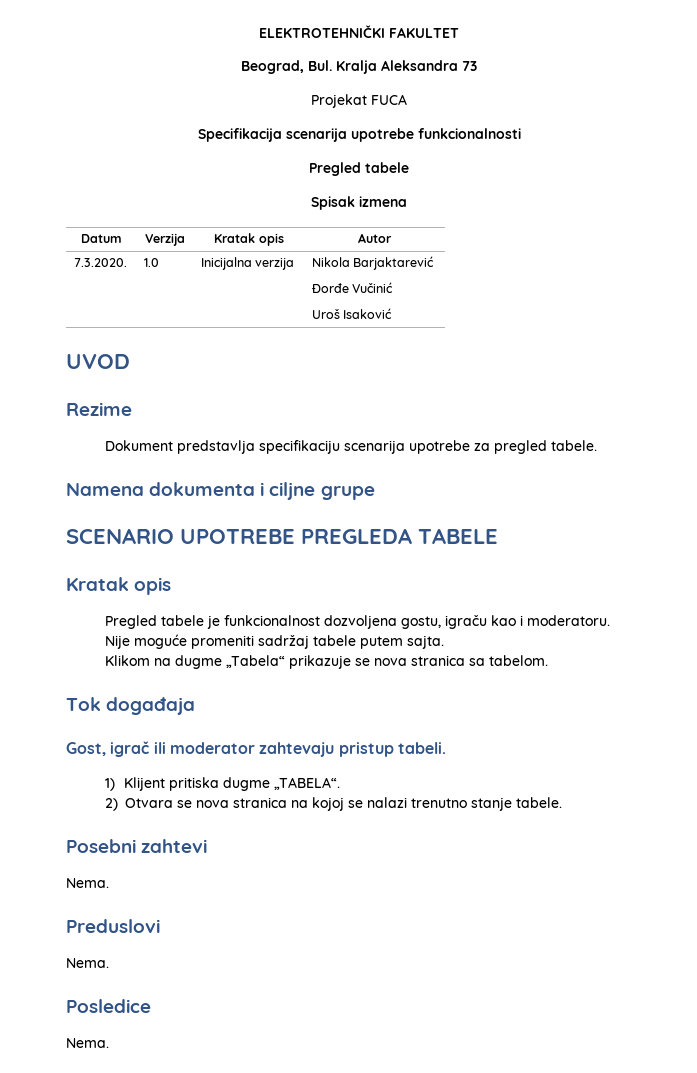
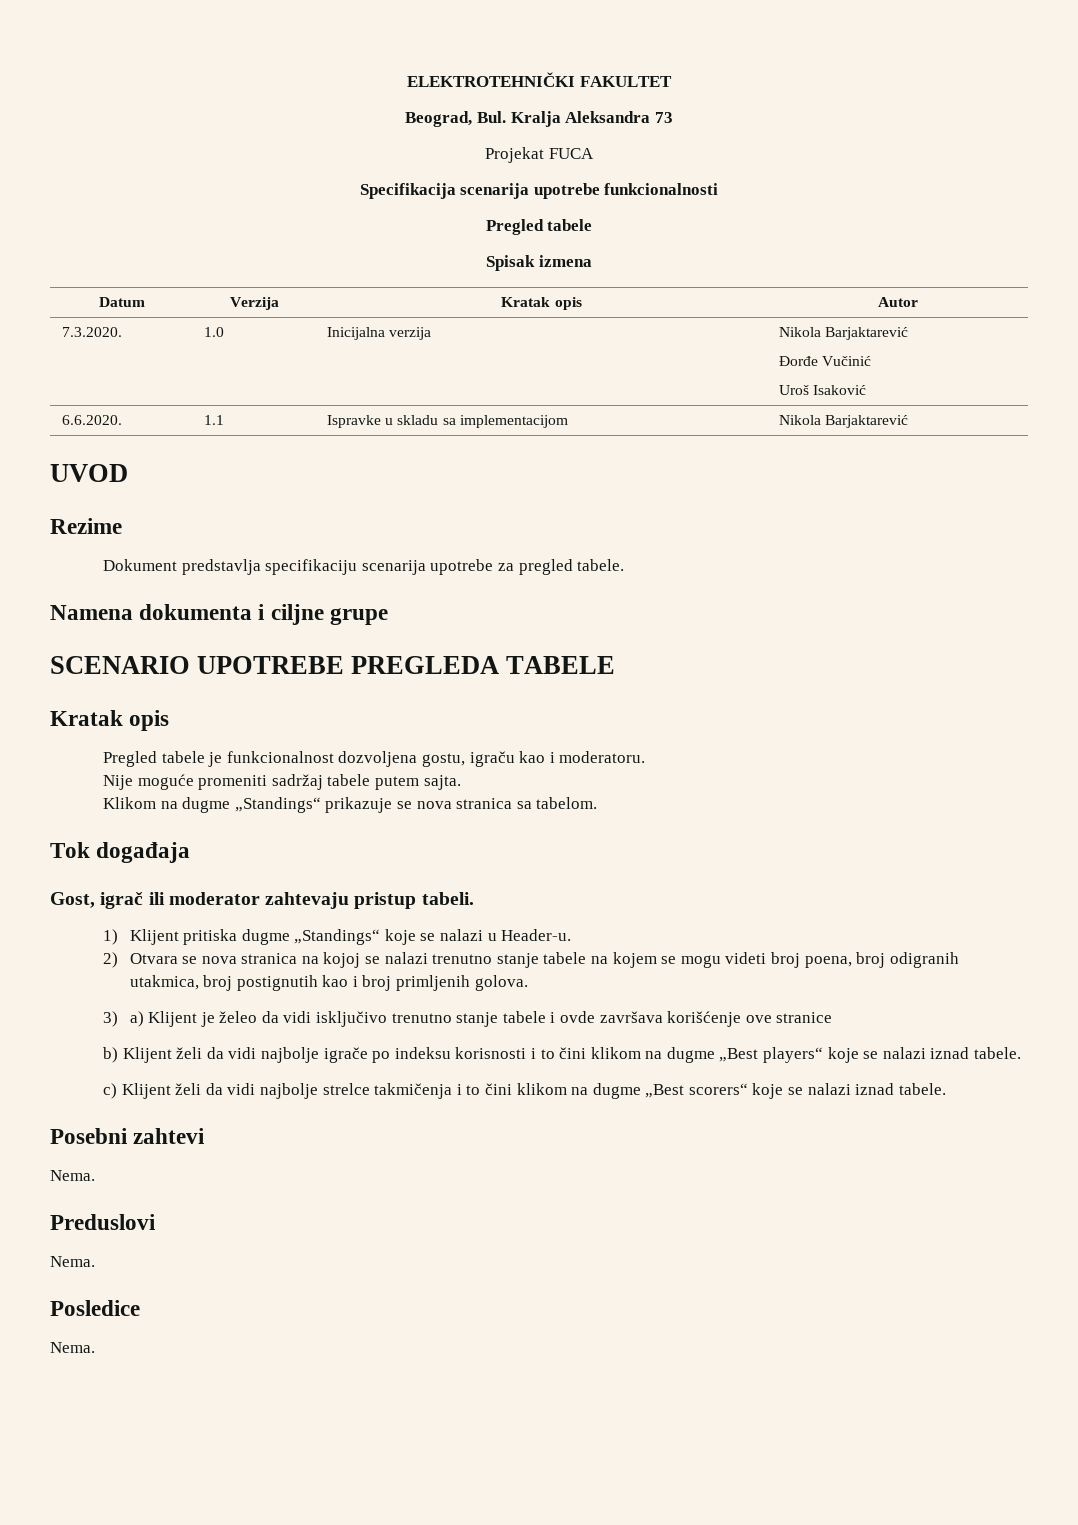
(393, 313) none -> [62,415,123,425] [204,415,225,425] [327,415,568,428] [779,415,909,428] // 6.6.2020. | 1.1 | Ispravke u skladu sa implementacijom | Nikola Barjaktarević
[225,655,285,668] „Tabela“ -> [234,797,321,813] „Standings“
[274,777,341,790] „TABELA“. -> [294,929,572,945] „Standings“ koje se nalazi u Header-u.
(512, 804) none -> [543,952,959,968] [129,975,528,991] [103,1011,833,1027] [103,1047,1021,1063] [103,1083,895,1099] tabele na kojem se mogu videti broj poena, broj odigranih utakmica, broj postignutih kao i broj primljenih golova. // 3) a) Klijent je želeo da vidi isključivo trenutno stanje tabele i ovde završava korišćenje ove stranice // b) Klijent želi da vidi najbolje igrače po indeksu korisnosti i to čini klikom na dugme „Best players“ koje se nalazi iznad tabele. // c) Klijent želi da vidi najbolje strelce takmičenja i to čini klikom na dugme „Best scorers“ koje se nalazi iznad

